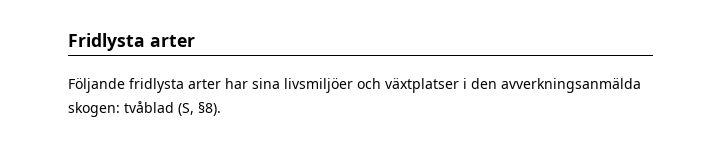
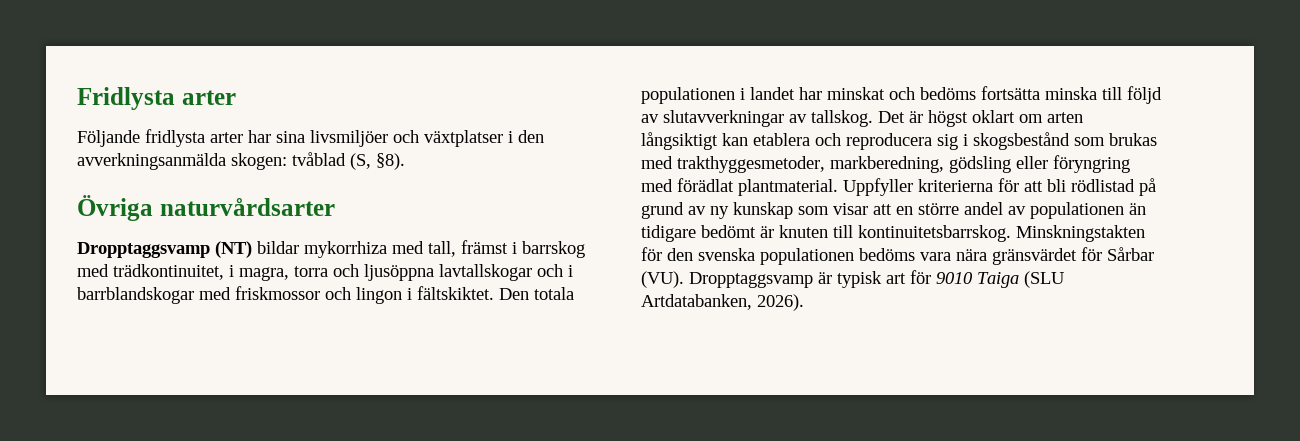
(221, 109) none -> [77,195,335,221] [77,240,585,258] [77,264,573,281] [77,286,574,304] [641,86,1162,104] [641,110,1083,127] [641,132,1157,150] [641,155,1130,173] [641,178,1156,196] [641,202,1146,219] [641,225,1145,242] [641,247,1154,265] [641,270,1064,288] [641,294,804,311] // Övriga naturvårdsarter // Dropptaggsvamp (NT) bildar mykorrhiza med tall, främst i barrskog med trädkontinuitet, i magra, torra och ljusöppna lavtallskogar och i barrblandskogar med friskmossor och lingon i fältskiktet. Den totala populationen i landet har minskat och bedöms fortsätta minska till följd av slutavverkningar av tallskog. Det är högst oklart om arten långsiktigt kan etablera och reproducera sig i skogsbestånd som brukas med trakthyggesmetoder, markberedning, gödsling eller föryngring med förädlat plantmaterial. Uppfyller kriterierna för att bli rödlistad på grund av ny kunskap som visar att en större andel av populationen än tidigare bedömt är knuten till kontinuitetsbarrskog. Minskningstakten för den svenska populationen bedöms vara nära gränsvärdet för Sårbar (VU). Dropptaggsvamp är typisk art för 9010 Taiga (SLU Artdatabanken, 2026).

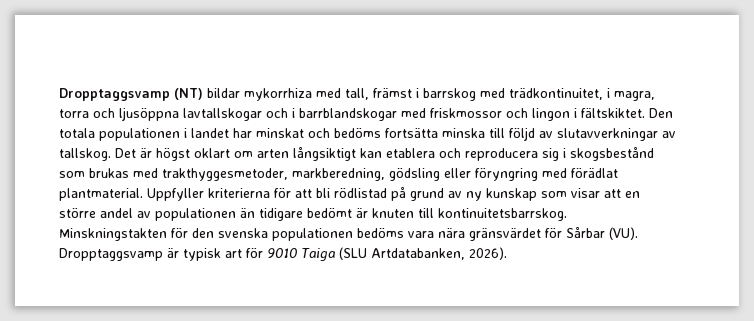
[77,87,236,110] [77,129,544,147] [77,152,405,170] [77,195,335,221] Fridlysta arter // Följande fridlysta arter har sina livsmiljöer och växtplatser i den avverkningsanmälda skogen: tvåblad (S, §8). // Övriga naturvårdsarter // -> (59, 94) none

